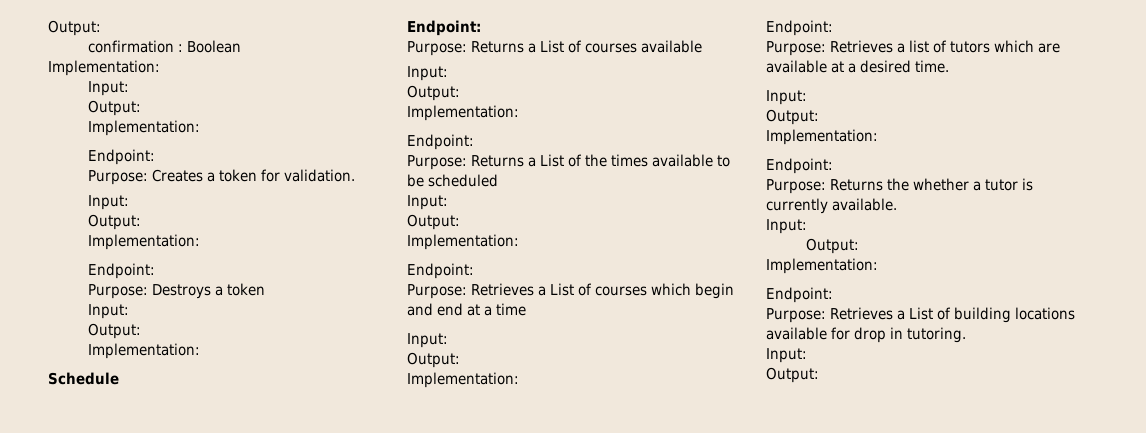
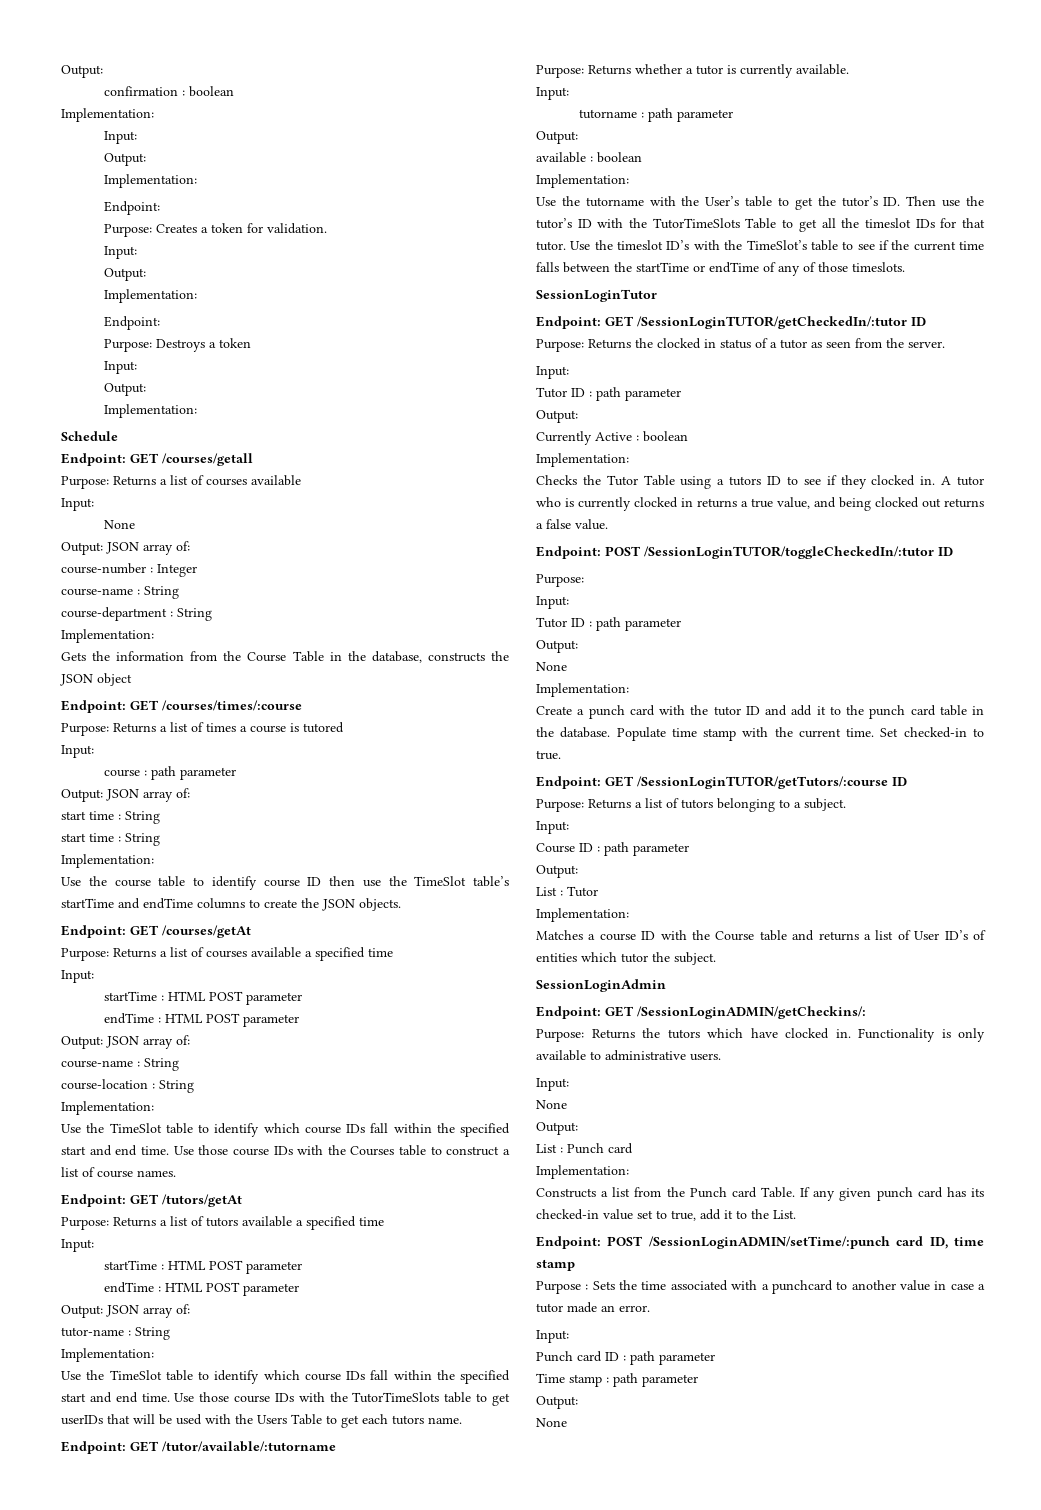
[186,40,241,53] Boolean -> [189,86,235,97] boolean
[407,40,565,56] // Purpose: Returns a List -> [130,453,253,466] [61,475,188,489] GET /courses/getall // Purpose: Returns a list
[407,85,460,101] [407,105,519,121] [407,134,474,150] [407,154,731,170] [407,174,499,187] [407,195,448,210] [407,214,460,230] [407,234,519,250] [407,263,474,279] [407,283,735,299] [407,303,527,316] [407,333,448,348] [407,352,460,368] [407,372,519,388] [766,20,833,36] [766,40,1061,56] [766,60,950,73] [766,90,807,105] [766,109,819,125] [766,129,878,145] [766,158,833,174] [766,178,910,194] // Output: // Implementation: // Endpoint: // Purpose: Returns a List of the times available to be scheduled // Input: // Output: // Implementation: // Endpoint: // Purpose: Retrieves a List of courses which begin and end at a time // Input: // Output: // Implementation: // Endpoint: // Purpose: Retrieves a list of tutors which are available at a desired time. // Input: // Output: // Implementation: // Endpoint: // Purpose: Returns the -> [104,520,136,529] [61,541,190,555] [61,563,197,577] [61,586,179,599] [61,607,212,621] [61,629,154,643] [61,651,509,663] [60,673,132,686] [61,700,302,713] [61,722,344,736] [61,745,94,758] [104,766,237,780] [61,788,190,802] [61,811,160,824] [61,833,160,846] [61,854,154,868] [61,876,509,890] [61,898,401,911] [61,925,251,938] [61,947,393,961] [61,970,94,983] [104,991,303,1005] [104,1013,300,1027] [61,1035,190,1049] [61,1058,179,1071] [61,1079,194,1093] [61,1101,154,1115] [61,1123,510,1137] [61,1145,511,1156] [61,1167,176,1178] [61,1194,242,1207] [61,1216,384,1230] [61,1239,94,1252] [104,1260,303,1274] [104,1282,300,1296] [61,1304,190,1318] [61,1327,170,1340] [61,1348,154,1362] [61,1370,510,1384] [61,1392,511,1406] [61,1414,462,1428] [61,1441,336,1454] [536,65,631,78] // None // Output: JSON array of: // course-number : Integer // course-name : String // course-department : String // Implementation: // Gets the information from the Course Table in the database, constructs the JSON object // Endpoint: GET /courses/times/:course // Purpose: Returns a list of times a course is tutored // Input: // course : path parameter // Output: JSON array of: // start time : String // start time : String // Implementation: // Use the course table to identify course ID then use the TimeSlot table’s startTime and endTime columns to create the JSON objects. // Endpoint: GET /courses/getAt // Purpose: Returns a list of courses available a specified time // Input: // startTime : HTML POST parameter // endTime : HTML POST parameter // Output: JSON array of: // course-name : String // course-location : String // Implementation: // Use the TimeSlot table to identify which course IDs fall within the specified start and end time. Use those course IDs with the Courses table to construct a list of course names. // Endpoint: GET /tutors/getAt // Purpose: Returns a list of tutors available a specified time // Input: // startTime : HTML POST parameter // endTime : HTML POST parameter // Output: JSON array of: // tutor-name : String // Implementation: // Use the TimeSlot table to identify which course IDs fall within the specified start and end time. Use those course IDs with the TutorTimeSlots table to get userIDs that will be used with the Users Table to get each tutors name. // Endpoint: GET /tutor/available/:tutorname // Purpose: Returns
[805,238,859,254] [766,258,878,274] [766,287,833,303] [766,307,1076,323] [766,327,967,343] [766,348,807,363] [766,367,819,383] Output: // Implementation: // Endpoint: // Purpose: Retrieves a List of building locations available for drop in tutoring. // Input: // Output: -> [579,108,734,122] [536,131,578,144] [536,152,642,163] [536,174,629,188] [536,196,984,210] [536,218,985,232] [536,240,984,251] [536,262,905,276] [536,289,657,302] [536,316,926,329] [536,338,945,352] [536,366,569,379] [536,387,681,401] [536,410,578,423] [536,431,688,445] [536,453,629,467] [536,475,985,489] [536,497,984,511] [536,519,608,530] [536,546,953,559] [536,574,584,587] [536,596,569,609] [536,617,681,631] [536,640,578,653] [536,662,567,671] [536,683,629,697] [536,705,984,719] [536,727,984,741] [536,750,561,760] [536,776,907,789] [536,798,846,812] [536,821,569,834] [536,842,689,856] [536,865,578,878] [536,886,598,897] [536,908,629,922] [536,930,986,941] [536,952,716,965] [536,979,666,992] [536,1006,866,1019] [536,1028,985,1042] [536,1050,721,1061] [536,1078,569,1091] [536,1100,567,1109] [536,1122,578,1135] [536,1143,633,1154] [536,1165,629,1179] [536,1187,985,1201] [536,1209,796,1221] [536,1236,984,1249] [536,1259,575,1271] [536,1280,985,1294] [536,1302,650,1313] [536,1330,569,1343] [536,1351,715,1365] [536,1373,698,1387] [536,1396,578,1409] [536,1418,567,1427] tutorname : path parameter // Output: // available : boolean // Implementation: // Use the tutorname with the User’s table to get the tutor’s ID. Then use the tutor’s ID with the TutorTimeSlots Table to get all the timeslot IDs for that tutor. Use the timeslot ID’s with the TimeSlot’s table to see if the current time falls between the startTime or endTime of any of those timeslots. // SessionLoginTutor // Endpoint: GET /SessionLoginTUTOR/getCheckedIn/:tutor ID // Purpose: Returns the clocked in status of a tutor as seen from the server. // Input: // Tutor ID : path parameter // Output: // Currently Active : boolean // Implementation: // Checks the Tutor Table using a tutors ID to see if they clocked in. A tutor who is currently clocked in returns a true value, and being clocked out returns a false value. // Endpoint: POST /SessionLoginTUTOR/toggleCheckedIn/:tutor ID // Purpose: // Input: // Tutor ID : path parameter // Output: // None // Implementation: // Create a punch card with the tutor ID and add it to the punch card table in the database. Populate time stamp with the current time. Set checked-in to true. // Endpoint: GET /SessionLoginTUTOR/getTutors/:course ID // Purpose: Returns a list of tutors belonging to a subject. // Input: // Course ID : path parameter // Output: // List : Tutor // Implementation: // Matches a course ID with the Course table and returns a list of User ID’s of entities which tutor the subject. // SessionLoginAdmin // Endpoint: GET /SessionLoginADMIN/getCheckins/: // Purpose: Returns the tutors which have clocked in. Functionality is only available to administrative users. // Input: // None // Output: // List : Punch card // Implementation: // Constructs a list from the Punch card Table. If any given punch card has its checked-in value set to true, add it to the List. // Endpoint: POST /SessionLoginADMIN/setTime/:punch card ID, time stamp // Purpose : Sets the time associated with a punchcard to another value in case a tutor made an error. // Input: // Punch card ID : path parameter // Time stamp : path parameter // Output: // None

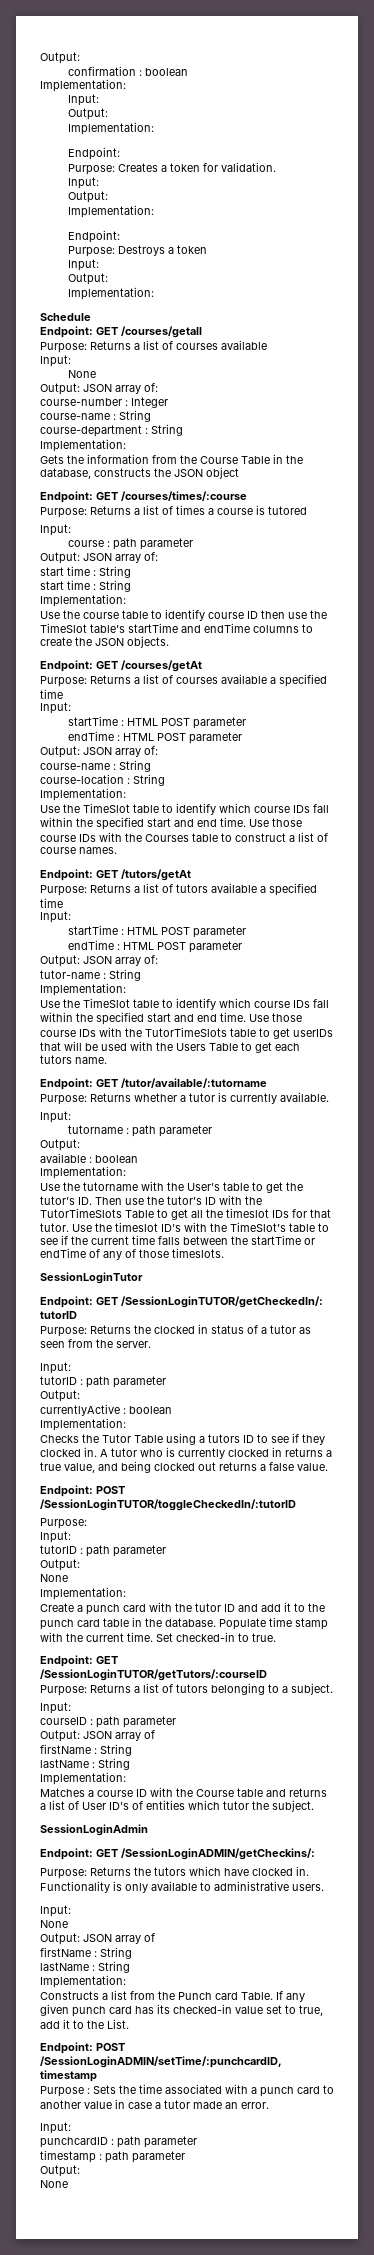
[637,316,926,329] /SessionLoginTUTOR/getCheckedIn/:tutor ID -> [121,1296,323,1308] [40,1311,77,1319] /SessionLoginTUTOR/getCheckedIn/: tutorID
[536,387,681,401] [536,410,578,423] [536,431,632,445] Tutor ID : path parameter // Output: // Currently Active -> [40,1376,166,1388] [40,1390,80,1402] [40,1404,120,1416] tutorID : path parameter // Output: // currentlyActive
[644,546,953,559] /SessionLoginTUTOR/toggleCheckedIn/:tutor ID -> [40,1499,296,1511] /SessionLoginTUTOR/toggleCheckedIn/:tutorID
[536,617,585,628] Tutor ID -> [40,1545,77,1554] tutorID
[637,776,907,789] /SessionLoginTUTOR/getTutors/:course ID -> [40,1669,267,1681] /SessionLoginTUTOR/getTutors/:courseID
[536,842,689,856] [536,865,578,878] [536,886,598,897] Course ID : path parameter // Output: // List : Tutor -> [40,1716,176,1728] [40,1730,155,1742] [40,1744,132,1756] [40,1758,130,1770] courseID : path parameter // Output: JSON array of // firstName : String // lastName : String
[536,1143,633,1154] // List : Punch card -> [83,1933,155,1944] [40,1947,132,1959] [40,1961,130,1973] JSON array of // firstName : String // lastName : String
[648,1236,984,1249] [536,1259,575,1271] /SessionLoginADMIN/setTime/:punch card ID, time stamp -> [40,2056,282,2068] [40,2070,97,2082] /SessionLoginADMIN/setTime/:punchcardID, timestamp
[771,1280,833,1294] punchcard -> [260,2086,320,2097] punch card
[536,1351,715,1365] [536,1373,602,1387] Punch card ID : path parameter // Time stamp -> [40,2136,197,2148] [40,2150,96,2163] punchcardID : path parameter // timestamp

